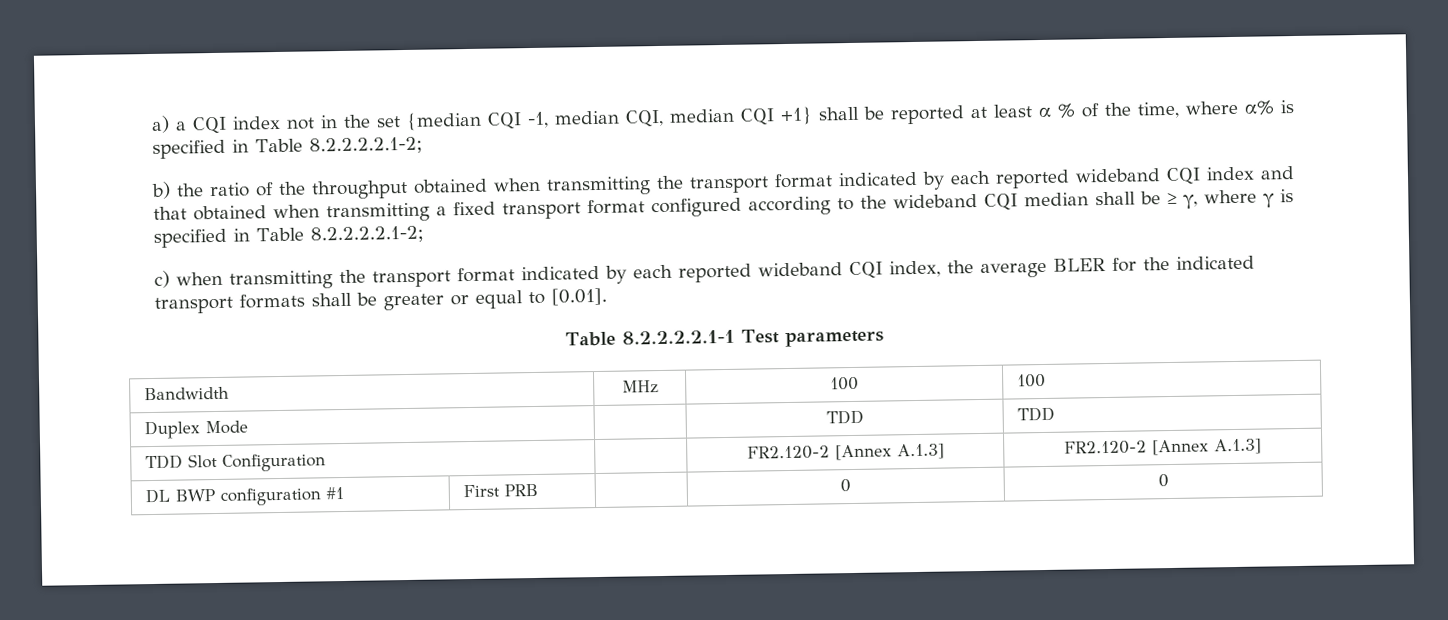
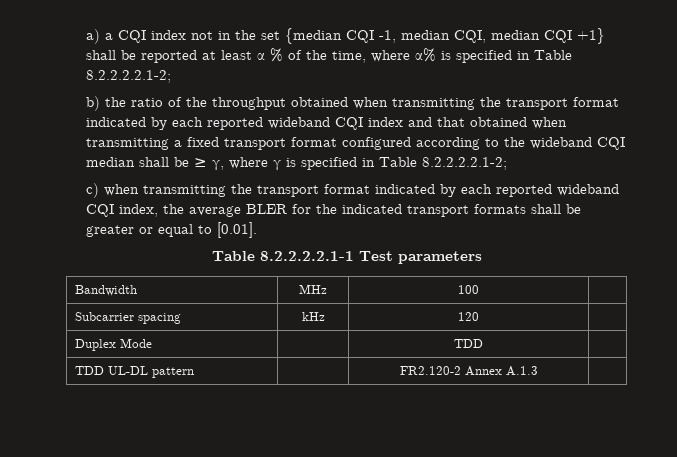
[1016,373,1046,388] 100 -> [74,312,181,324] [301,312,325,321] [458,312,479,321] // Subcarrier spacing | kHz | 120 |
[1016,406,1055,422] [144,453,326,472] [746,443,945,461] [1064,438,1262,456] [144,486,344,506] [462,483,538,498] [840,479,851,493] [1157,474,1169,488] TDD // TDD Slot Configuration | | FR2.120-2 [Annex A.1.3] | FR2.120-2 [Annex A.1.3] // DL BWP configuration #1 | First PRB | | 0 | 0 -> [74,366,194,378] [399,366,538,376] // TDD UL-DL pattern | | FR2.120-2 Annex A.1.3 |

